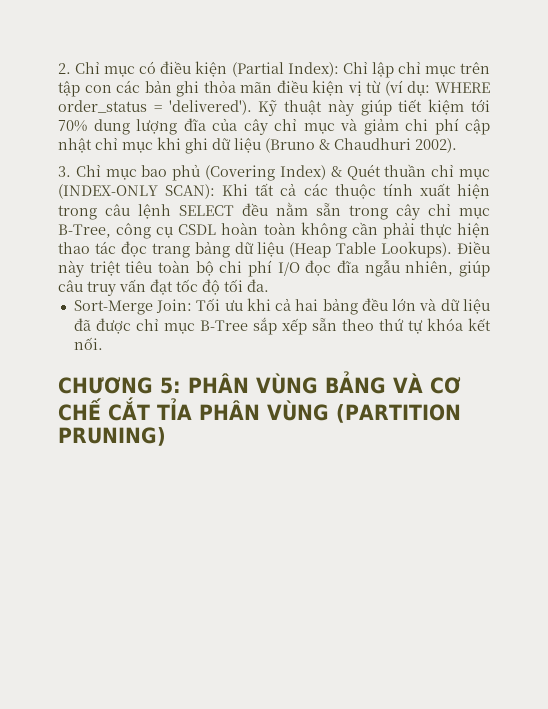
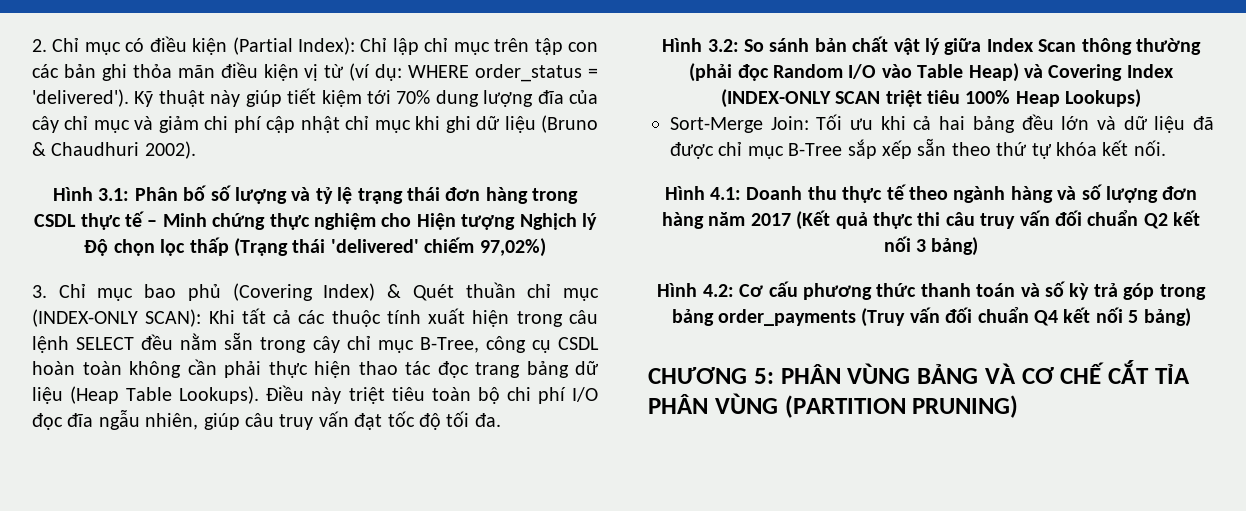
(457, 145) none -> [52,185,579,204] [34,211,597,230] [84,237,546,257] // Hình 3.1: Phân bố số lượng và tỷ lệ trạng thái đơn hàng trong CSDL thực tế – Minh chứng thực nghiệm cho Hiện tượng Nghịch lý Độ chọn lọc thấp (Trạng thái 'delivered' chiếm 97,02%)
(269, 285) none -> [662,36,1201,55] [689,63,1174,82] [720,89,1142,108] // Hình 3.2: So sánh bản chất vật lý giữa Index Scan thông thường (phải đọc Random I/O vào Table Heap) và Covering Index (INDEX-ONLY SCAN triệt tiêu 100% Heap Lookups)
(103, 343) none -> [664,184,1198,203] [661,210,1201,230] [883,236,979,256] [657,281,1206,300] [671,307,1191,327] // Hình 4.1: Doanh thu thực tế theo ngành hàng và số lượng đơn hàng năm 2017 (Kết quả thực thi câu truy vấn đối chuẩn Q2 kết nối 3 bảng) // Hình 4.2: Cơ cấu phương thức thanh toán và số kỳ trả góp trong bảng order_payments (Truy vấn đối chuẩn Q4 kết nối 5 bảng)

